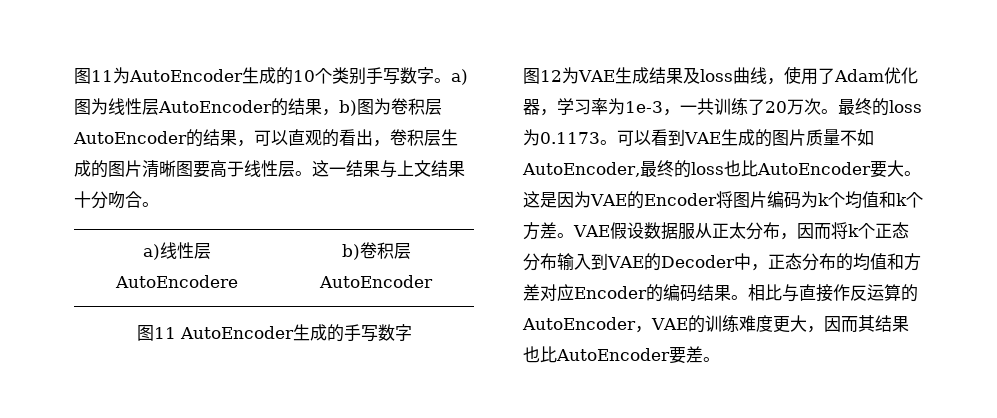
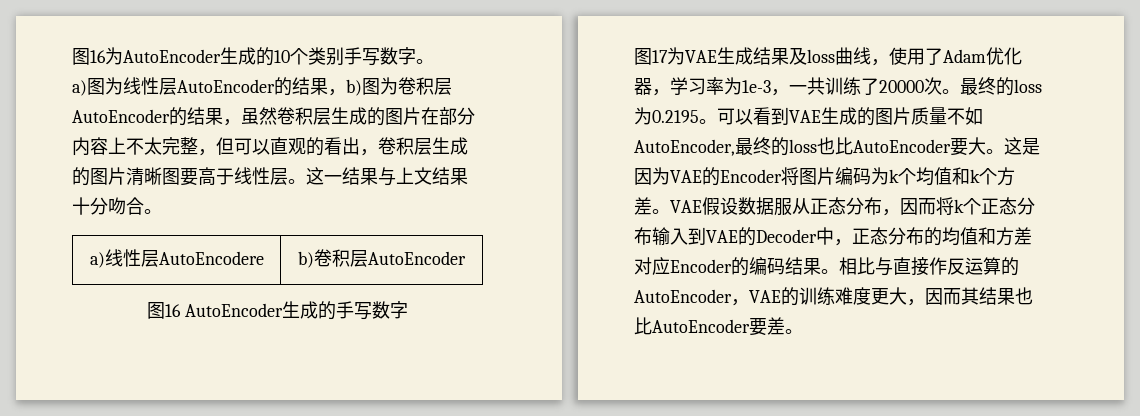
[74,68,113,84] 图11 -> [72,48,106,65] 图16
(451, 80) none -> (434, 61) //
(254, 143) none -> [241,107,475,126] [72,137,234,156] 虽然卷积层生成的图片在部分内容上不太完整，但
[153,327,176,339] 11 -> [165,304,182,317] 16
[540,70,562,82] 12 -> [652,50,668,63] 17
[765,99,804,115] 20万 -> [879,80,924,93] 20000
[540,132,600,144] 0.1173 -> [652,110,699,123] 0.2195
[728,222,746,239] 太 -> [828,197,846,215] 态

